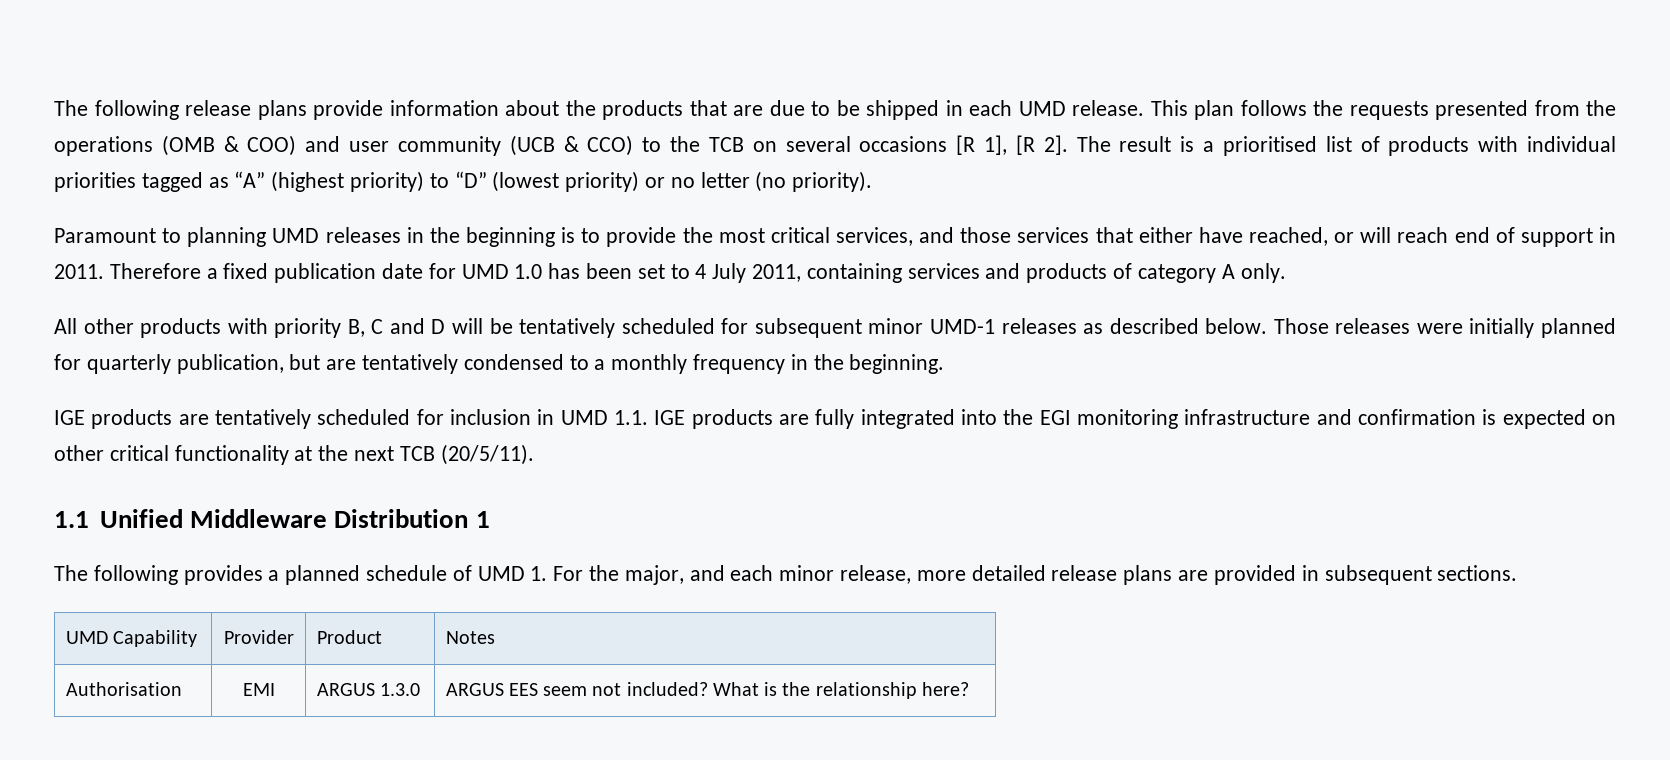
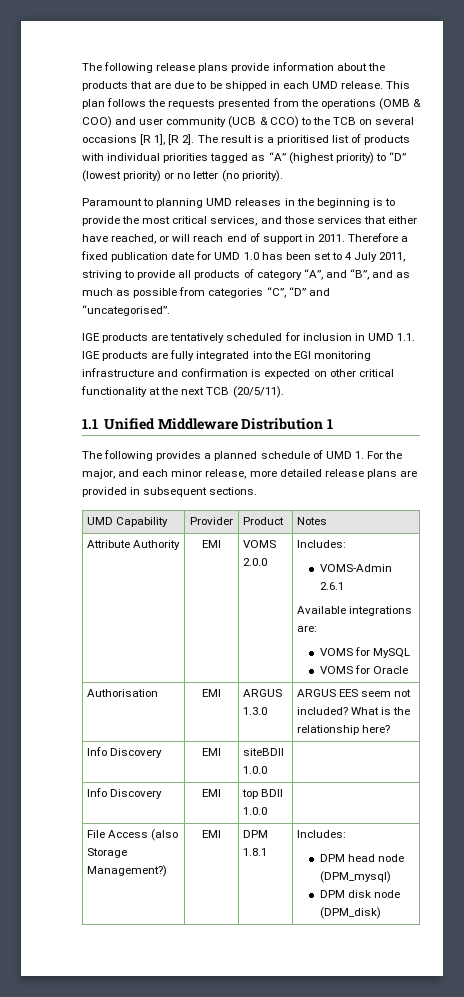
[806,263,1286,283] [54,318,1616,338] [54,354,945,374] containing services and products of category A only. // All other products with priority B, C and D will be tentatively scheduled for subsequent minor UMD-1 releases as described below. Those releases were initially planned for quarterly publication, but are tentatively condensed to a monthly frequency in the beginning. -> [82,269,411,280] [82,287,330,298] [82,305,170,316] striving to provide all products of category “A”, and “B”, and as much as possible from categories “C”, “D” and “uncategorised”.
(495, 637) none -> [86,540,180,550] [202,540,221,548] [242,540,276,548] [242,558,267,566] [296,540,346,548] [319,564,392,572] [319,582,344,590] [296,606,412,616] [296,625,317,632] [319,647,410,658] [319,665,408,674] // Attribute Authority | EMI | VOMS 2.0.0 | Includes: // VOMS-Admin 2.6.1 // Available integrations are: // VOMS for MySQL // VOMS for Oracle
(969, 689) none -> [86,747,162,758] [202,748,221,756] [242,748,284,756] [242,766,267,774] [86,788,162,799] [202,789,221,797] [241,789,283,799] [242,807,267,815] [86,829,179,841] [86,848,127,858] [86,865,167,877] [202,830,221,838] [242,830,268,838] [242,848,267,856] [296,830,346,838] [319,854,404,862] [319,871,391,883] [319,890,400,898] [319,907,381,919] // Info Discovery | EMI | siteBDII 1.0.0 | // Info Discovery | EMI | top BDII 1.0.0 | // File Access (also Storage Management?) | EMI | DPM 1.8.1 | Includes: // DPM head node (DPM_mysql) // DPM disk node (DPM_disk)

